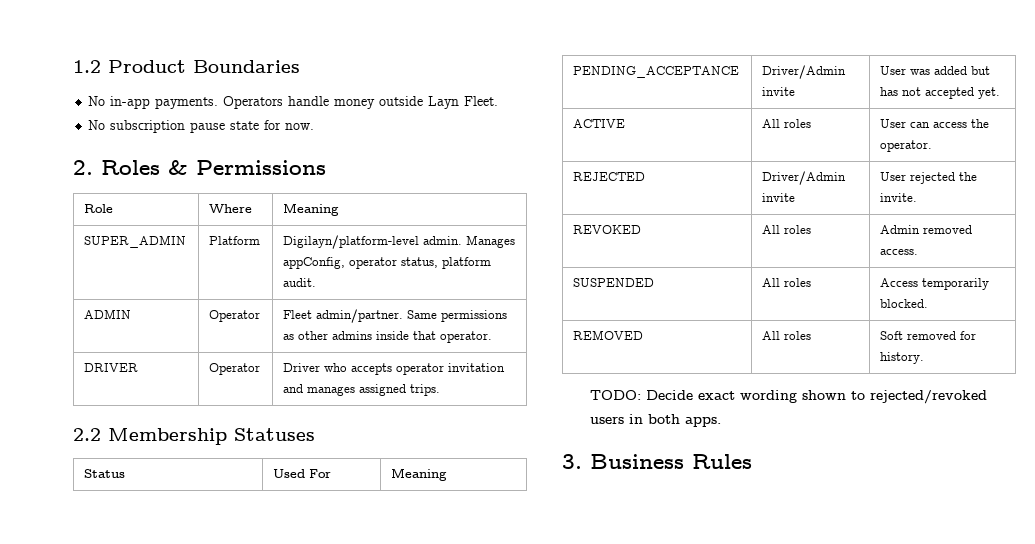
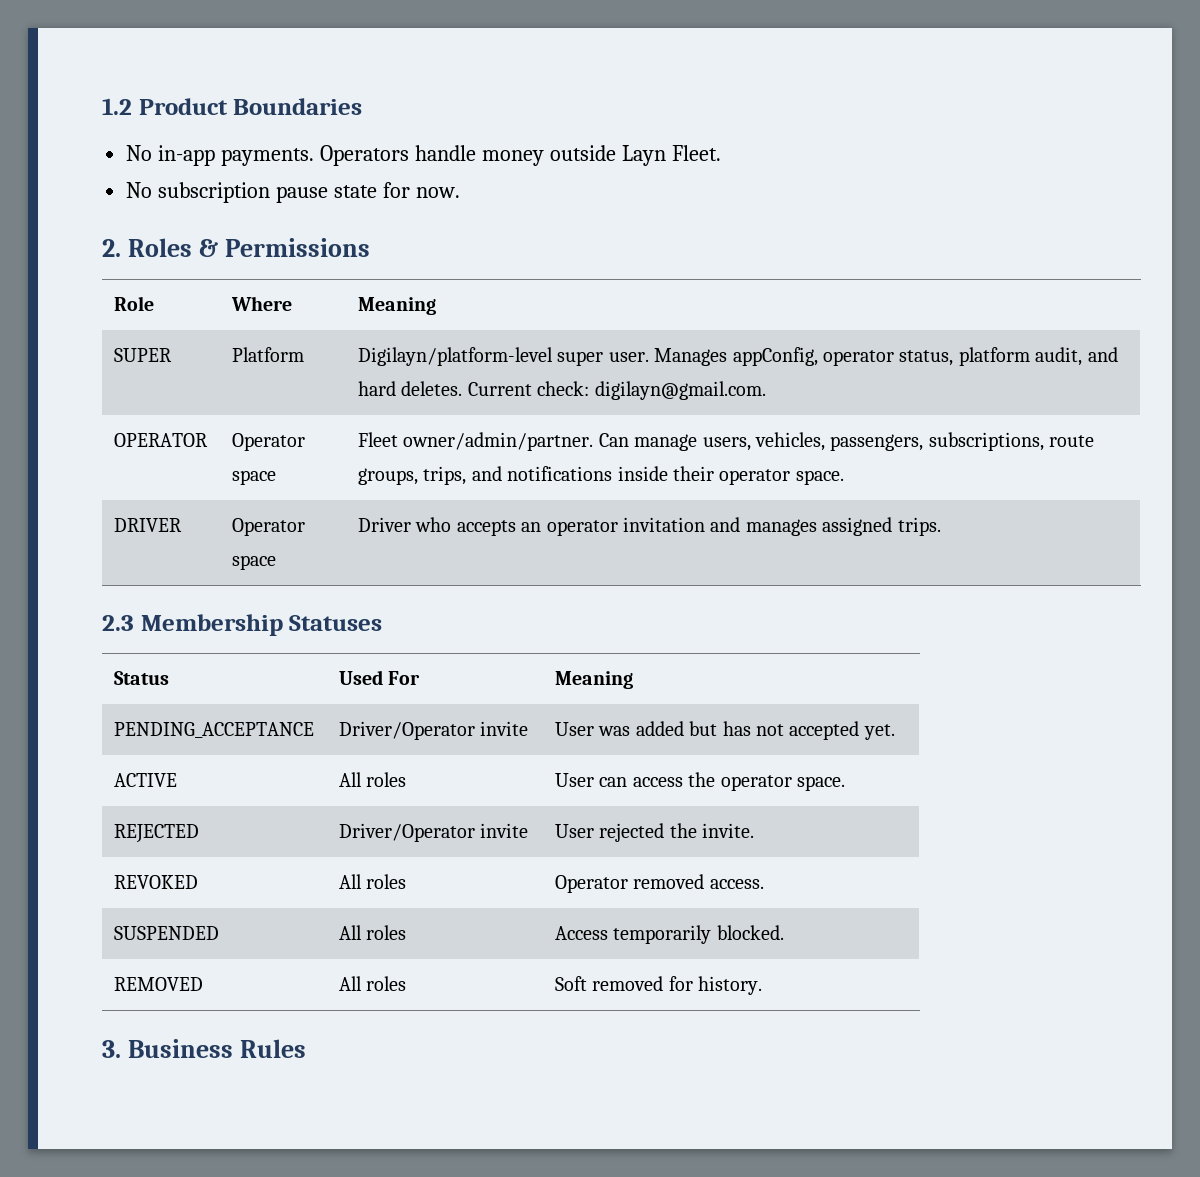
[84,235,187,248] SUPER_ADMIN -> [114,348,173,362] SUPER
[423,236,463,245] admin. -> [557,351,649,366] super user.
[283,278,317,287] [84,309,132,319] [209,310,261,322] audit. // ADMIN | Operator -> [1035,347,1118,366] [358,381,766,400] [114,433,209,447] [232,433,306,451] [232,470,277,485] audit, and hard deletes. Current check: digilayn@gmail.com. // OPERATOR | Operator space
[316,309,508,323] [283,331,493,343] admin/partner. Same permissions as other admins inside that operator. -> [403,432,1095,451] [358,466,844,485] owner/admin/partner. Can manage users, vehicles, passengers, subscriptions, route groups, trips, and notifications inside their operator space.
(261, 369) none -> [232,555,277,570] space
(393, 369) none -> [521,522,542,532] an
[73,428,101,441] 2.2 -> [102,615,134,631] 2.3
[762,65,847,79] Driver/Admin -> [339,721,476,740] Driver/Operator
[880,140,933,152] operator. -> [720,775,846,791] operator space.
[762,171,847,185] Driver/Admin -> [339,823,476,842] Driver/Operator
[880,225,921,234] Admin -> [555,875,629,893] Operator
[589,390,987,404] [589,414,721,427] // TODO: Decide exact wording shown to rejected/revoked users in both apps. -> (763, 985) none

